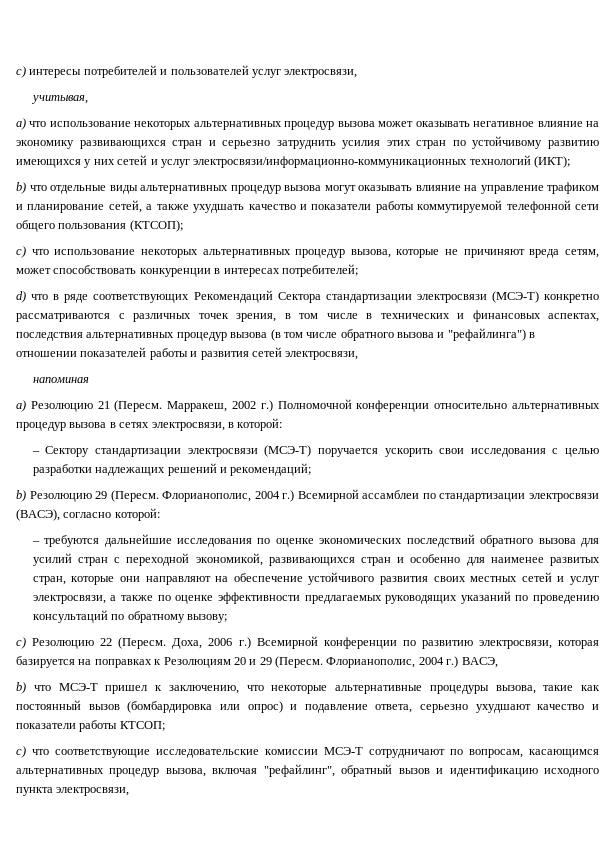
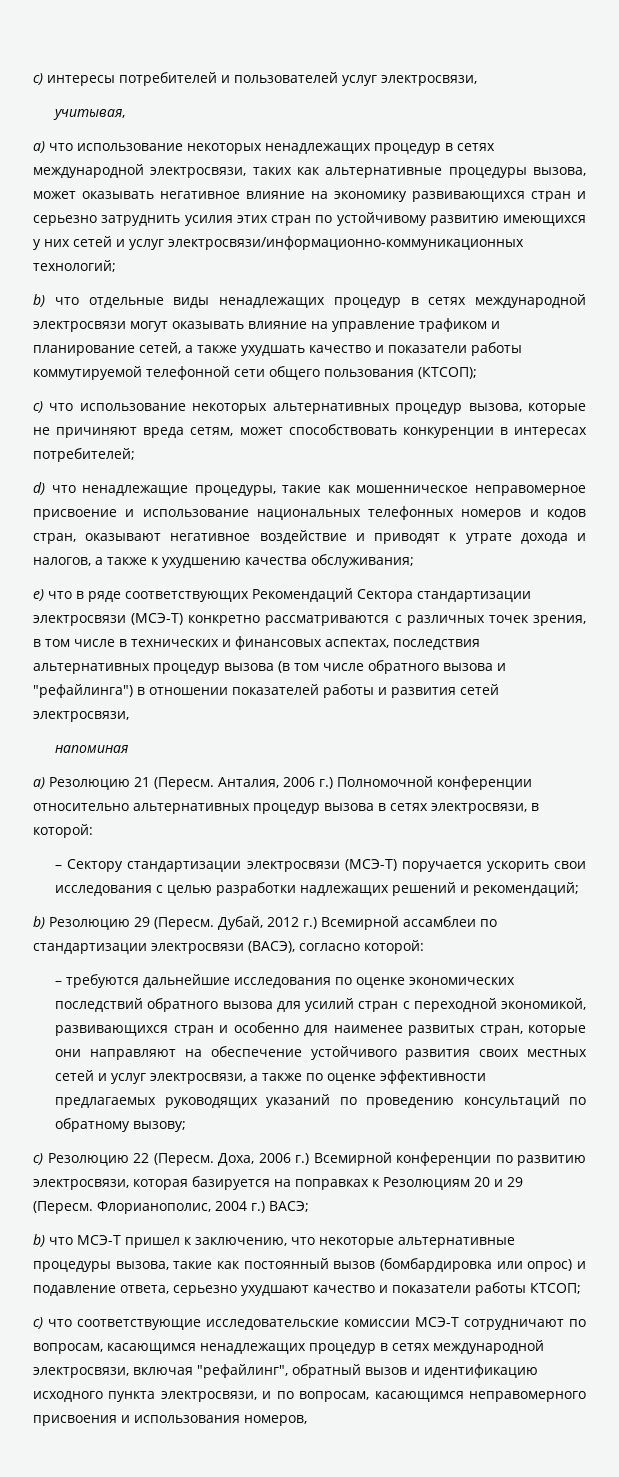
[193,121,375,130] альтернативных процедур вызова -> [265,143,495,154] [33,164,586,178] ненадлежащих процедур в сетях международной электросвязи, таких как альтернативные процедуры вызова,
[469,155,570,168] технологий (ИКТ); -> [33,260,116,272] технологий;
[140,185,321,194] альтернативных процедур вызова -> [219,294,586,308] [33,321,126,332] ненадлежащих процедур в сетях международной электросвязи
(49, 297) none -> [82,485,586,496] [33,506,586,520] [33,530,586,544] [33,554,414,568] [33,589,72,601] ненадлежащие процедуры, такие как мошенническое неправомерное присвоение и использование национальных телефонных номеров и кодов стран, оказывают негативное воздействие и приводят к утрате дохода и налогов, а также к ухудшению качества обслуживания; // e) что
[167,401,256,412] Марракеш, 2002 -> [218,777,315,788] Анталия, 2006
[162,491,280,502] Флорианополис, 2004 -> [218,916,299,930] Дубай, 2012
[461,657,498,668] ВАСЭ, -> [269,1201,309,1212] ВАСЭ;
[16,768,206,777] альтернативных процедур вызова, -> [200,1340,544,1354] [33,1367,129,1378] ненадлежащих процедур в сетях международной электросвязи,
(130, 791) none -> [262,1391,586,1402] [33,1415,307,1426] и по вопросам, касающимся неправомерного присвоения и использования номеров,

